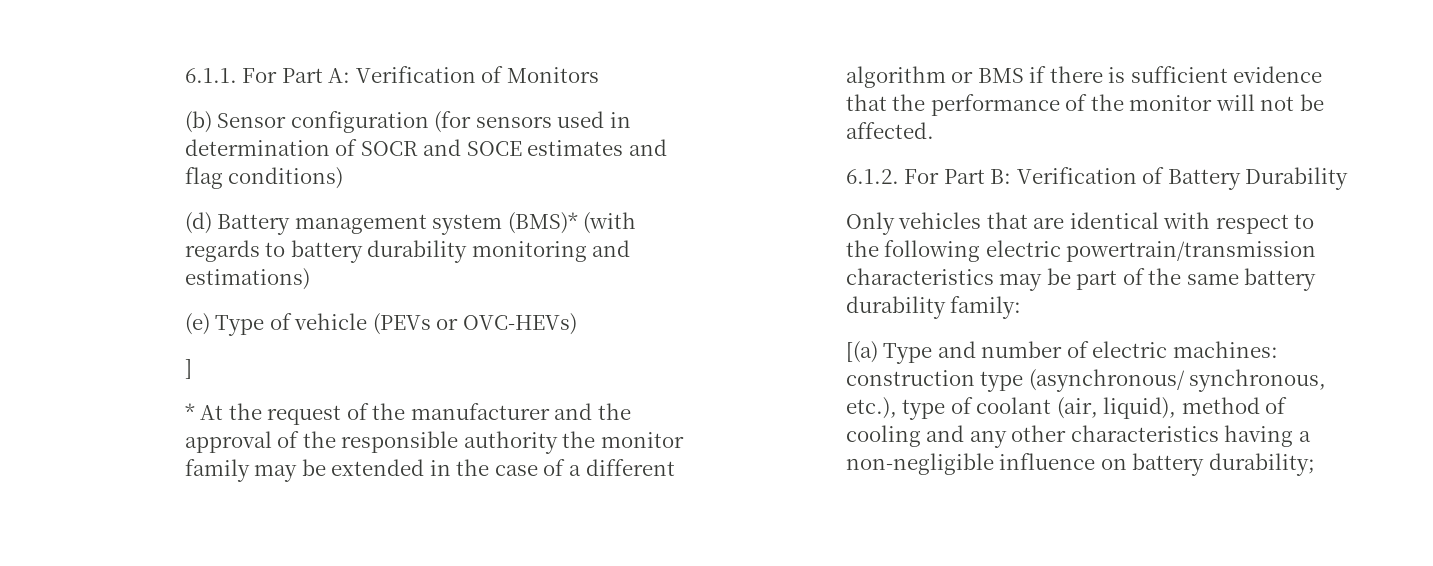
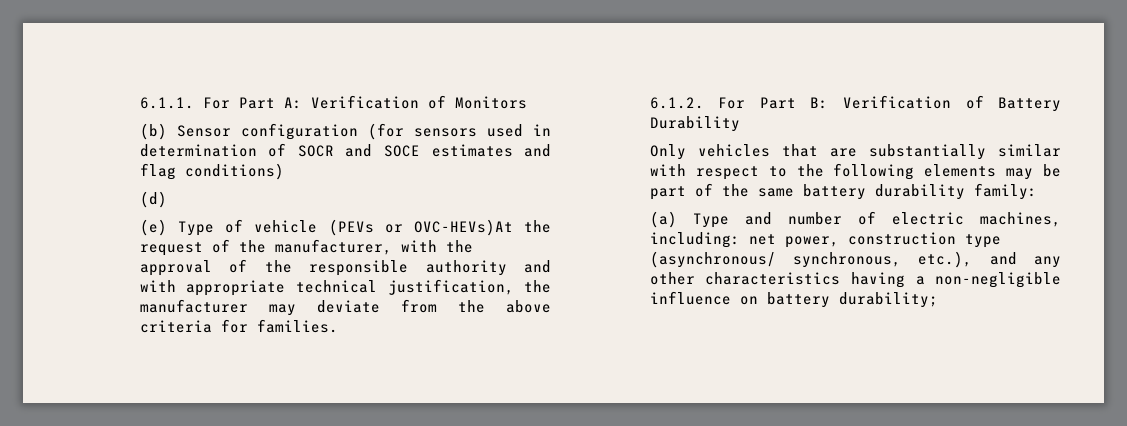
[217,212,637,235] [184,240,631,263] [184,268,310,290] Battery management system (BMS)* (with regards to battery durability monitoring and estimations) -> (167, 199) none
[462,313,577,335] [184,359,192,379] [184,403,224,420] OVC-HEVs) // ] // * At -> [413,219,513,236] OVC-HEVs)At
[410,403,593,420] manufacturer and -> [274,239,437,255] manufacturer, with
[562,431,684,448] [184,459,675,482] [845,66,1323,88] [845,94,1324,116] [845,122,934,139] the monitor family may be extended in the case of a different algorithm or BMS if there is sufficient evidence that the performance of the monitor will not be affected. -> [524,260,551,273] [139,279,551,296] [139,299,551,316] [139,319,338,333] and with appropriate technical justification, the manufacturer may deviate from the above criteria for families.
[1069,212,1159,229] identical -> [868,144,1061,160] substantially similar
[985,240,1317,262] [845,268,994,285] electric powertrain/transmission characteristics -> [924,164,997,177] elements
[845,341,878,363] [(a) -> [649,211,677,228] (a)
[1172,341,1278,358] machines: -> [980,212,1061,227] [649,232,839,248] machines, including: net power,
[902,397,1288,420] [845,425,921,447] type of coolant (air, liquid), method of cooling -> (973, 259) none

